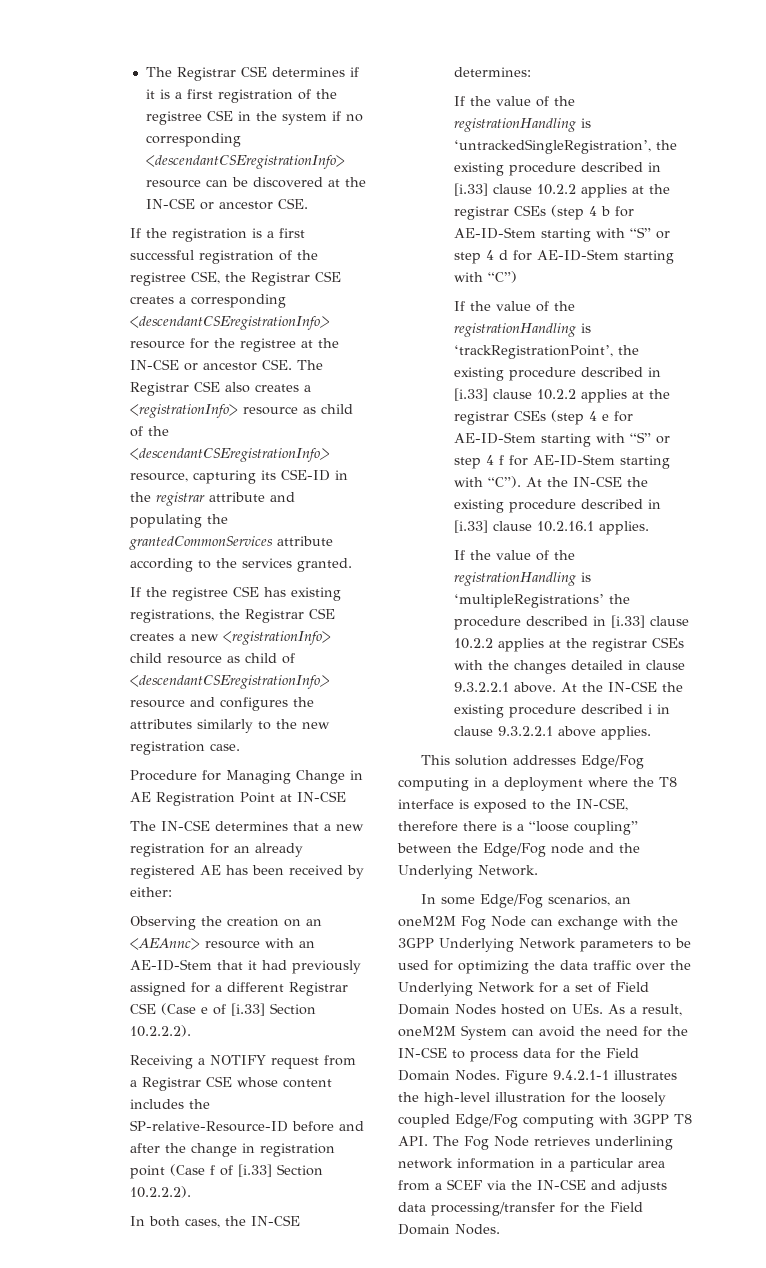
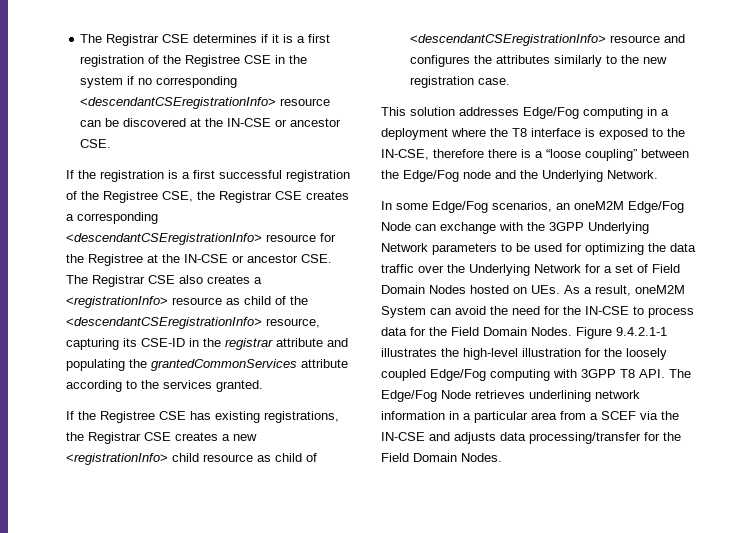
[145,111,202,125] registree -> [185,55,241,67] Registree
[130,272,187,286] registree -> [103,191,159,203] Registree
[240,338,297,352] registree -> [88,254,144,266] Registree
[172,587,229,601] registree -> [100,411,156,423] Registree
[130,770,364,784] [130,791,347,806] [130,820,365,831] [130,843,304,857] [130,865,365,879] [130,887,173,897] [130,916,323,930] [130,938,316,950] [130,959,362,974] [130,982,349,996] [130,1003,317,1016] [130,1025,192,1037] [130,1055,357,1069] [130,1076,333,1091] [130,1099,211,1109] [130,1120,365,1132] [130,1143,336,1157] [130,1164,324,1179] [130,1186,192,1198] [130,1215,301,1228] [454,67,532,77] [454,96,576,107] [454,118,592,132] [454,139,678,154] [454,162,662,176] [454,183,671,198] [454,205,635,220] [454,227,671,242] [454,249,675,264] [454,271,518,283] [454,301,576,312] [454,323,592,337] [454,345,640,359] [454,367,662,381] [454,388,671,403] [454,410,634,425] [454,432,671,447] [454,454,671,469] [454,476,649,488] [454,499,662,513] [454,520,650,535] [454,550,576,561] [454,572,592,586] [454,594,631,608] [454,615,690,630] [454,637,685,652] [454,660,686,674] [454,681,684,693] [454,704,671,718] [454,726,652,740] // Procedure for Managing Change in AE Registration Point at IN-CSE // The IN-CSE determines that a new registration for an already registered AE has been received by either: // Observing the creation on an <AEAnnc> resource with an AE-ID-Stem that it had previously assigned for a different Registrar CSE (Case e of [i.33] Section 10.2.2.2). // Receiving a NOTIFY request from a Registrar CSE whose content includes the SP-relative-Resource-ID before and after the change in registration point (Case f of [i.33] Section 10.2.2.2). // In both cases, the IN-CSE determines: // If the value of the registrationHandling is ‘untrackedSingleRegistration’, the existing procedure described in [i.33] clause 10.2.2 applies at the registrar CSEs (step 4 b for AE-ID-Stem starting with “S” or step 4 d for AE-ID-Stem starting with “C”) // If the value of the registrationHandling is ‘trackRegistrationPoint’, the existing procedure described in [i.33] clause 10.2.2 applies at the registrar CSEs (step 4 e for AE-ID-Stem starting with “S” or step 4 f for AE-ID-Stem starting with “C”). At the IN-CSE the existing procedure described in [i.33] clause 10.2.16.1 applies. // If the value of the registrationHandling is ‘multipleRegistrations’ the procedure described in [i.33] clause 10.2.2 applies at the registrar CSEs with the changes detailed in clause 9.3.2.2.1 above. At the IN-CSE the existing procedure described i in clause 9.3.2.2.1 above applies. -> (511, 81) none
[461,916,486,930] Fog -> [628,201,684,213] Edge/Fog
[464,1136,489,1150] Fog -> [381,390,437,402] Edge/Fog

